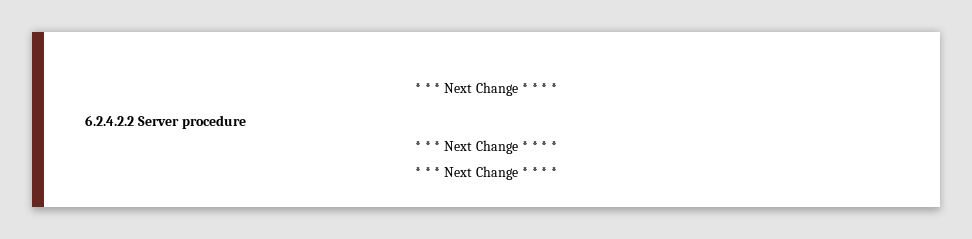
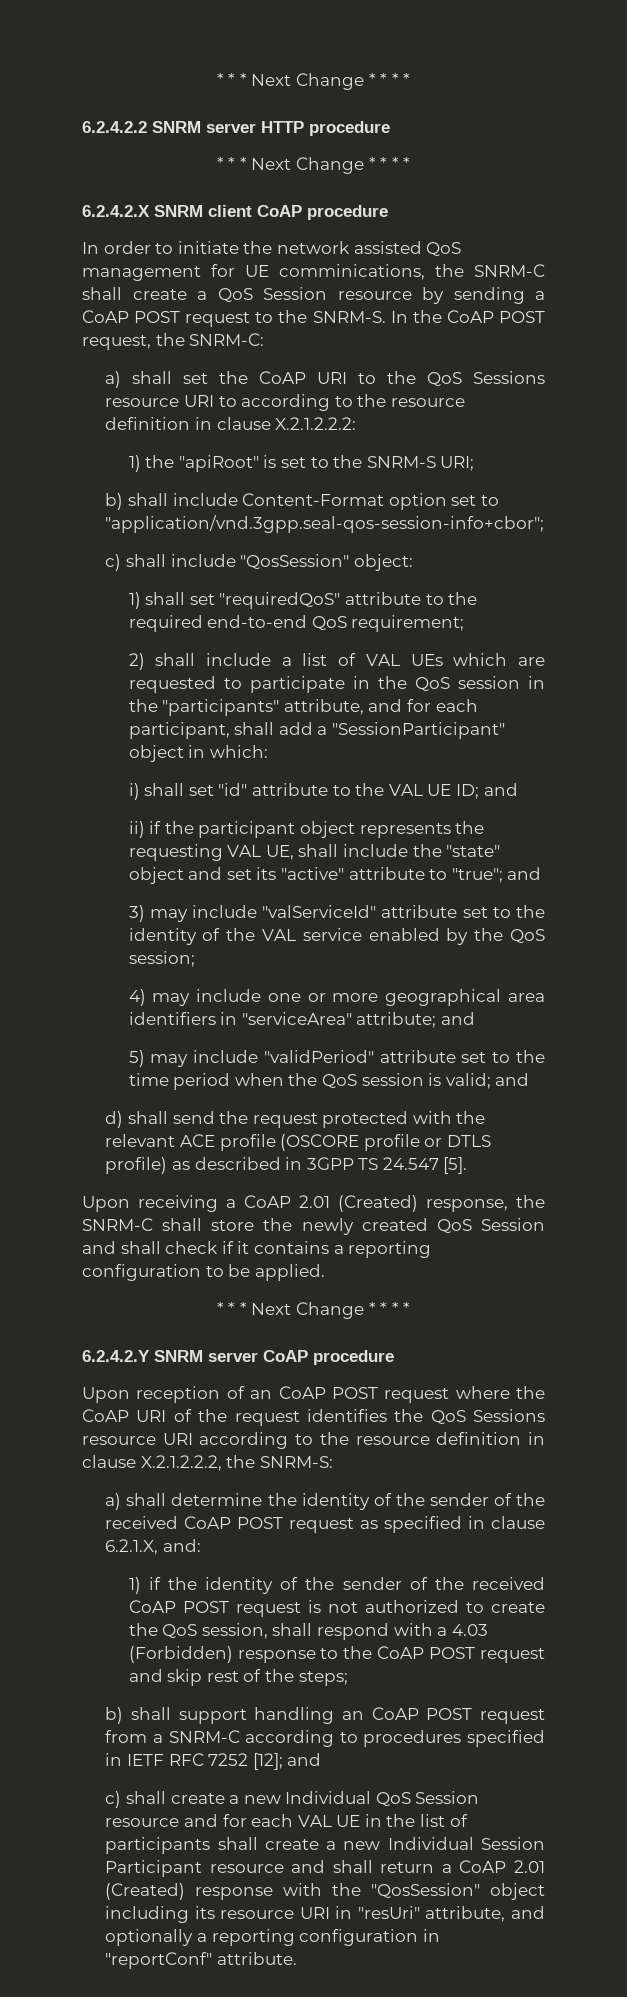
[137,116,179,126] Server -> [152,121,304,133] SNRM server HTTP
[414,166,558,180] // * * * Next Change * * * * -> [82,205,388,220] [82,241,462,257] [82,264,545,281] [82,287,545,304] [82,310,545,327] [82,333,265,350] [105,371,545,388] [105,394,465,411] [105,417,357,430] [128,455,475,472] [105,493,499,510] [105,515,545,533] [105,554,413,571] [128,592,478,609] [128,615,465,632] [128,653,545,670] [128,676,545,693] [128,699,478,716] [128,722,506,739] [128,745,268,762] [128,783,518,800] [128,821,485,838] [128,844,501,861] [128,867,542,884] [128,905,545,922] [128,928,545,945] [128,951,195,967] [128,989,545,1006] [128,1012,476,1028] [128,1050,545,1067] [128,1073,530,1090] [105,1111,486,1128] [105,1134,491,1151] [105,1157,468,1174] [82,1195,545,1212] [82,1218,545,1235] [82,1241,432,1258] [82,1264,325,1281] [216,1302,411,1319] [82,1350,394,1365] [82,1386,545,1403] [82,1409,545,1426] [82,1432,545,1449] [82,1455,333,1471] [105,1493,546,1510] [105,1516,545,1533] [105,1539,201,1555] [128,1577,545,1594] [128,1600,545,1617] [128,1623,488,1640] [128,1646,545,1663] [128,1669,348,1686] [105,1707,545,1724] [105,1730,545,1747] [105,1753,322,1770] [105,1791,480,1808] [105,1814,468,1827] [105,1837,545,1854] [105,1860,545,1877] [105,1883,545,1900] [105,1906,545,1923] [105,1929,440,1946] [105,1952,297,1969] // 6.2.4.2.X SNRM client CoAP procedure // In order to initiate the network assisted QoS management for UE comminications, the SNRM-C shall create a QoS Session resource by sending a CoAP POST request to the SNRM-S. In the CoAP POST request, the SNRM-C: // a) shall set the CoAP URI to the QoS Sessions resource URI to according to the resource definition in clause X.2.1.2.2.2: // 1) the "apiRoot" is set to the SNRM-S URI; // b) shall include Content-Format option set to "application/vnd.3gpp.seal-qos-session-info+cbor"; // c) shall include "QosSession" object: // 1) shall set "requiredQoS" attribute to the required end-to-end QoS requirement; // 2) shall include a list of VAL UEs which are requested to participate in the QoS session in the "participants" attribute, and for each participant, shall add a "SessionParticipant" object in which: // i) shall set "id" attribute to the VAL UE ID; and // ii) if the participant object represents the requesting VAL UE, shall include the "state" object and set its "active" attribute to "true"; and // 3) may include "valServiceId" attribute set to the identity of the VAL service enabled by the QoS session; // 4) may include one or more geographical area identifiers in "serviceArea" attribute; and // 5) may include "validPeriod" attribute set to the time period when the QoS session is valid; and // d) shall send the request protected with the relevant ACE profile (OSCORE profile or DTLS profile) as described in 3GPP TS 24.547 [5]. // Upon receiving a CoAP 2.01 (Created) response, the SNRM-C shall store the newly created QoS Session and shall check if it contains a reporting configuration to be applied. // * * * Next Change * * * * // 6.2.4.2.Y SNRM server CoAP procedure // Upon reception of an CoAP POST request where the CoAP URI of the request identifies the QoS Sessions resource URI according to the resource definition in clause X.2.1.2.2.2, the SNRM-S: // a) shall determine the identity of the sender of the received CoAP POST request as specified in clause 6.2.1.X, and: // 1) if the identity of the sender of the received CoAP POST request is not authorized to create the QoS session, shall respond with a 4.03 (Forbidden) response to the CoAP POST request and skip rest of the steps; // b) shall support handling an CoAP POST request from a SNRM-C according to procedures specified in IETF RFC 7252 [12]; and // c) shall create a new Individual QoS Session resource and for each VAL UE in the list of participants shall create a new Individual Session Participant resource and shall return a CoAP 2.01 (Created) response with the "QosSession" object including its resource URI in "resUri" attribute, and optionally a reporting configuration in "reportConf" attribute.

